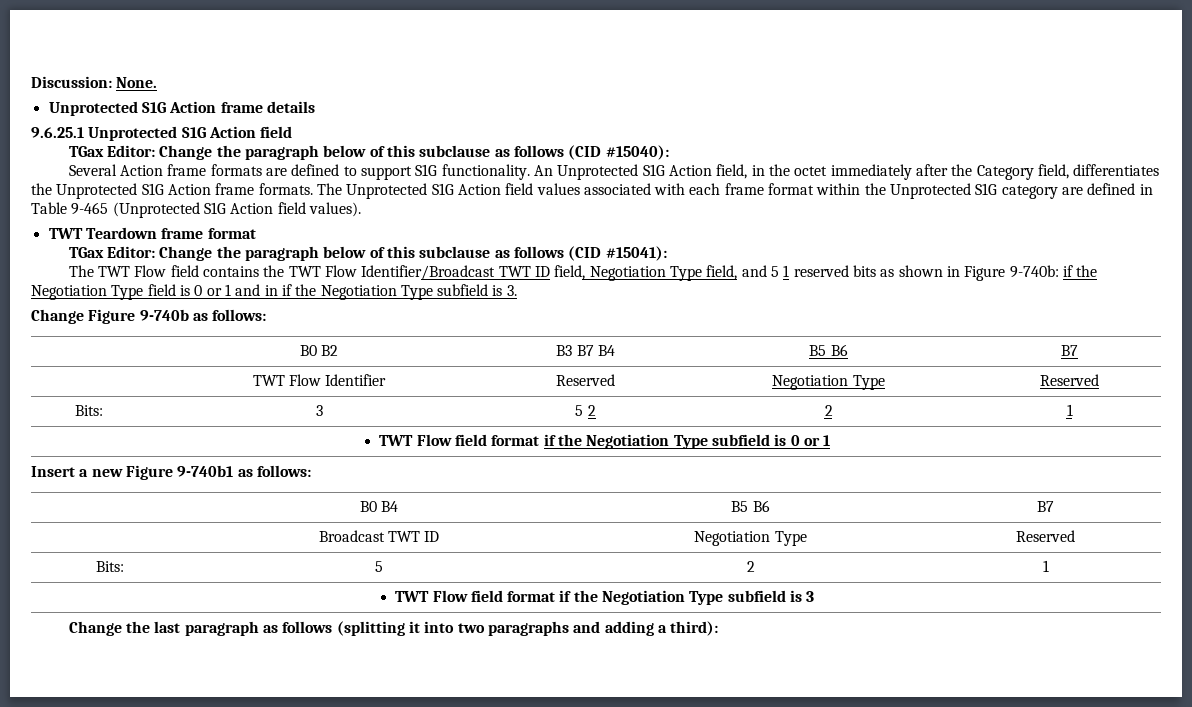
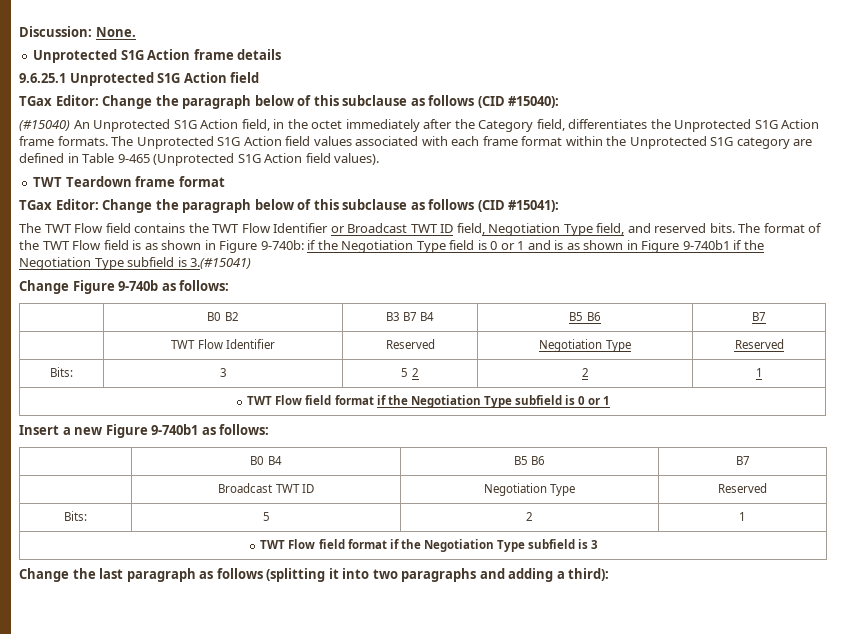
[68,164,530,180] Several Action frame formats are defined to support S1G functionality. -> [19,120,70,131] (#15040)
[361,265,496,280] Identifier/Broadcast -> [273,223,408,233] Identifier or Broadcast
[770,265,876,277] 5 1 reserved bits -> [654,223,823,233] [19,240,142,250] reserved bits. The format of the TWT Flow field is
[264,284,517,300] in if the Negotiation Type subfield is 3. -> [554,240,764,253] [19,257,252,270] is as shown in Figure 9-740b1 if the Negotiation Type subfield is 3.(#15041)

